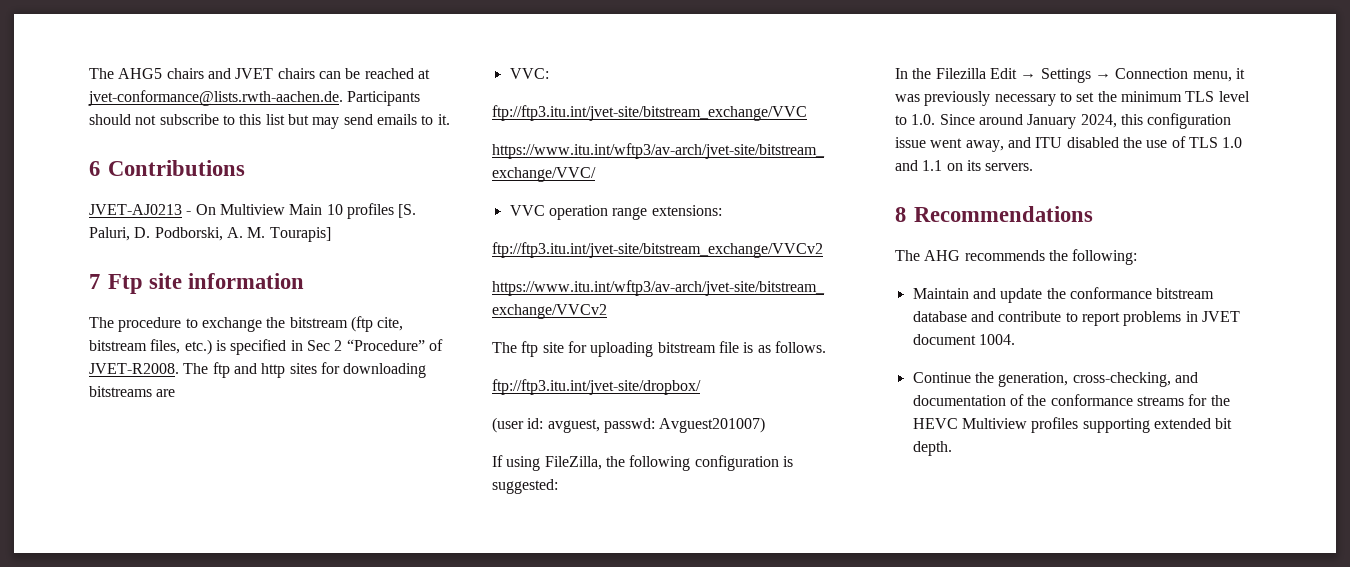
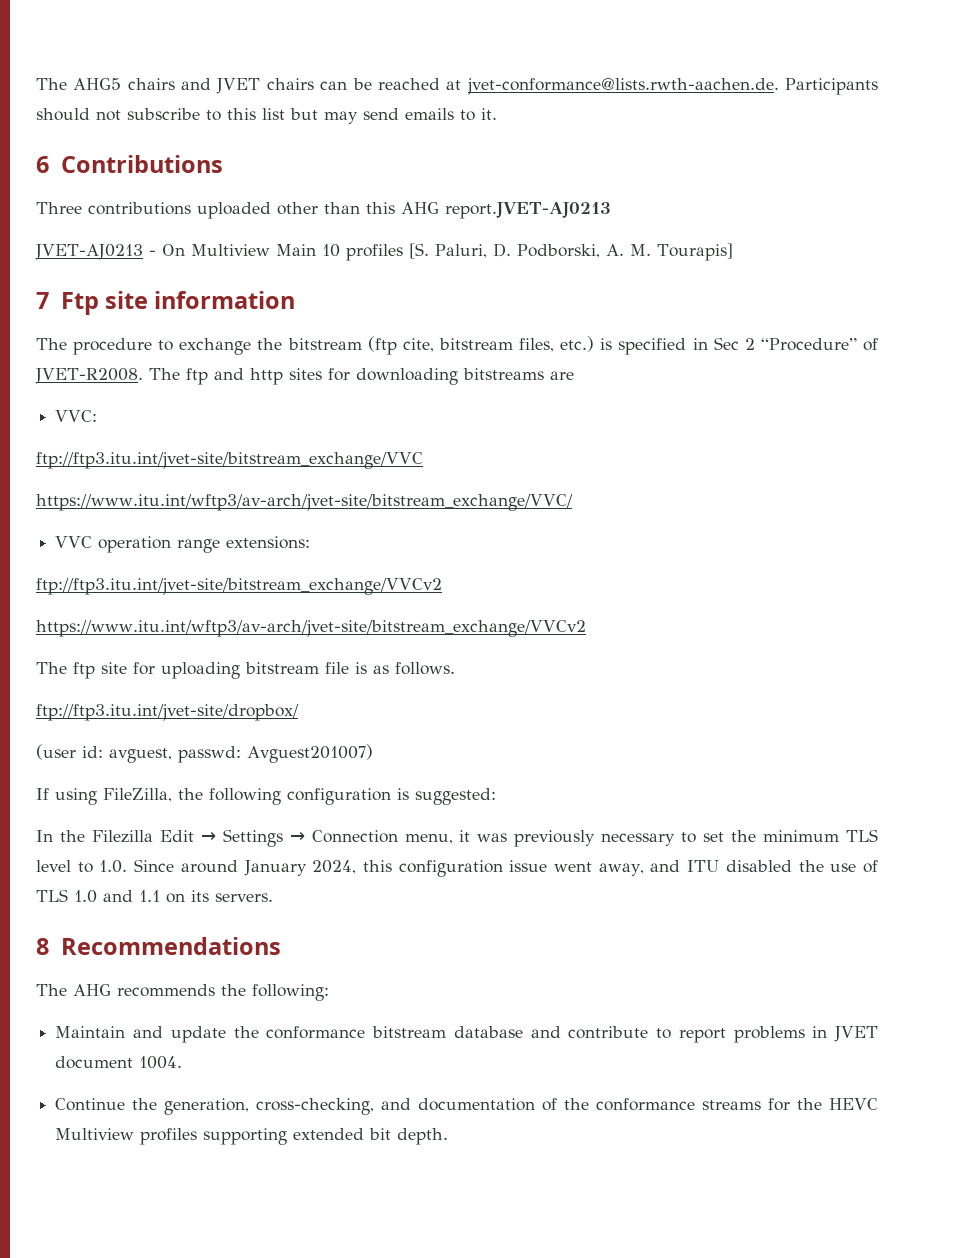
(245, 168) none -> [36,202,611,219] // Three contributions uploaded other than this AHG report.JVET-AJ0213

